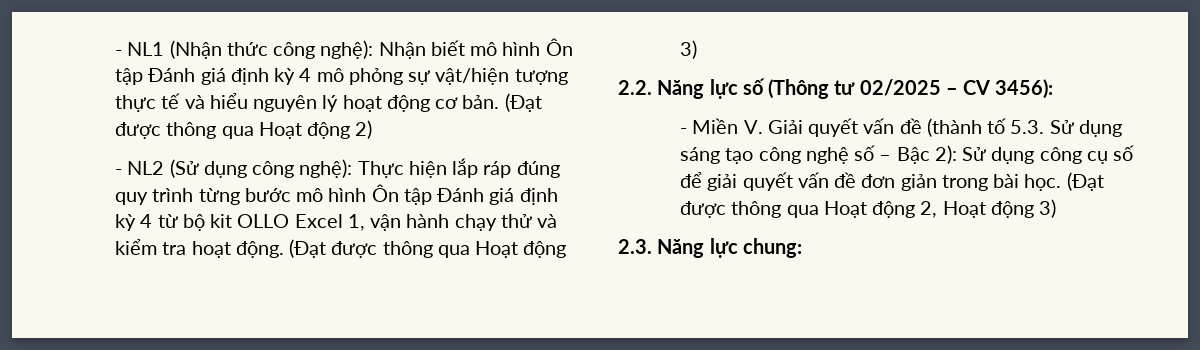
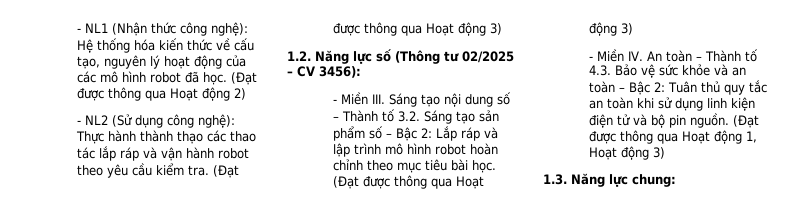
[378,38,573,59] [115,68,568,85] [115,93,500,112] Nhận biết mô hình Ôn tập Đánh giá định kỳ 4 mô phỏng sự vật/hiện tượng thực tế và hiểu nguyên lý hoạt động cơ bản. -> [77,38,255,53] [77,55,247,69] [77,71,228,85] Hệ thống hóa kiến thức về cấu tạo, nguyên lý hoạt động của các mô hình robot đã học.
[408,158,560,178] [115,184,558,205] [115,214,558,231] [115,239,567,258] [680,40,698,59] [618,80,652,95] hiện lắp ráp đúng quy trình từng bước mô hình Ôn tập Đánh giá định kỳ 4 từ bộ kit OLLO Excel 1, vận hành chạy thử và kiểm tra hoạt động. (Đạt được thông qua Hoạt động 3) // 2.2. -> [108,130,257,144] [77,146,250,161] [77,163,240,178] [333,22,503,36] [287,51,311,61] hành thành thạo các thao tác lắp ráp và vận hành robot theo yêu cầu kiểm tra. (Đạt được thông qua Hoạt động 3) // 1.2.
[743,118,1122,137] [680,145,1135,164] [680,172,988,191] V. Giải quyết vấn đề (thành tố 5.3. Sử dụng sáng tạo công nghệ số – Bậc 2): Sử dụng công cụ số để giải quyết vấn đề đơn giản trong -> [372,92,512,107] [333,109,500,124] [333,126,499,141] [333,143,499,157] [333,159,448,173] III. Sáng tạo nội dung số – Thành tố 3.2. Sáng tạo sản phẩm số – Bậc 2: Lắp ráp và lập trình mô hình robot hoàn chỉnh theo mục tiêu
[920,199,1057,218] [618,239,652,254] 2, Hoạt động 3) // 2.3. -> [621,23,634,35] [589,49,759,62] [589,64,747,78] [589,80,768,95] [589,97,756,111] [589,113,760,128] [589,130,758,144] [589,146,666,160] [543,174,567,185] 3) // - Miền IV. An toàn – Thành tố 4.3. Bảo vệ sức khỏe và an toàn – Bậc 2: Tuân thủ quy tắc an toàn khi sử dụng linh kiện điện tử và bộ pin nguồn. (Đạt được thông qua Hoạt động 1, Hoạt động 3) // 1.3.

